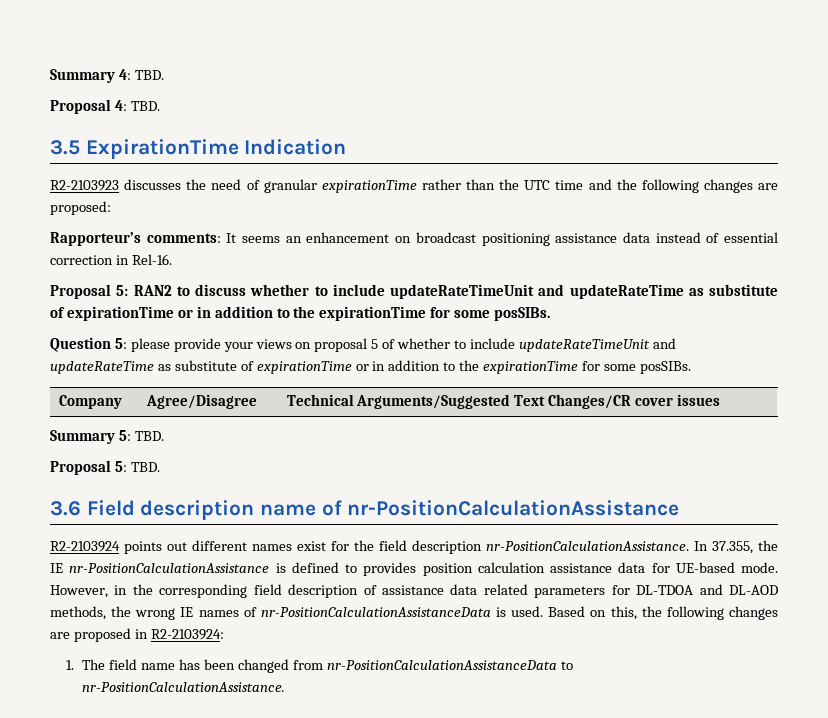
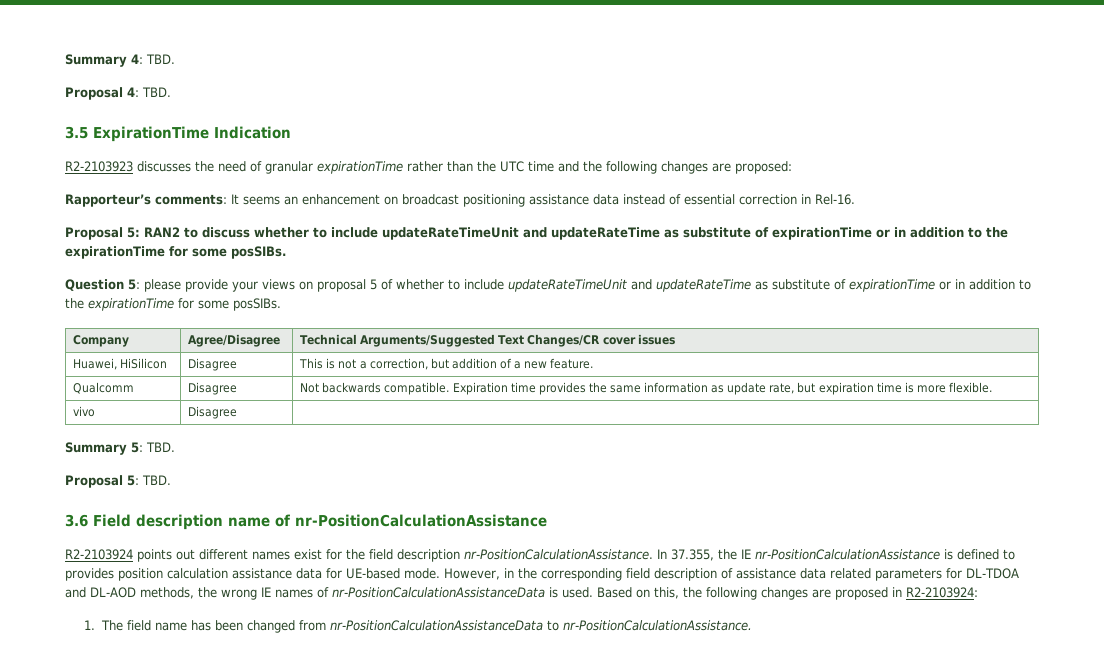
(721, 400) none -> [73,358,168,370] [188,358,238,371] [299,358,594,370] [73,382,135,394] [188,382,238,395] [300,382,992,395] [73,406,96,417] [188,406,238,419] // Huawei, HiSilicon | Disagree | This is not a correction, but addition of a new feature. // Qualcomm | Disagree | Not backwards compatible. Expiration time provides the same information as update rate, but expiration time is more flexible. // vivo | Disagree |

